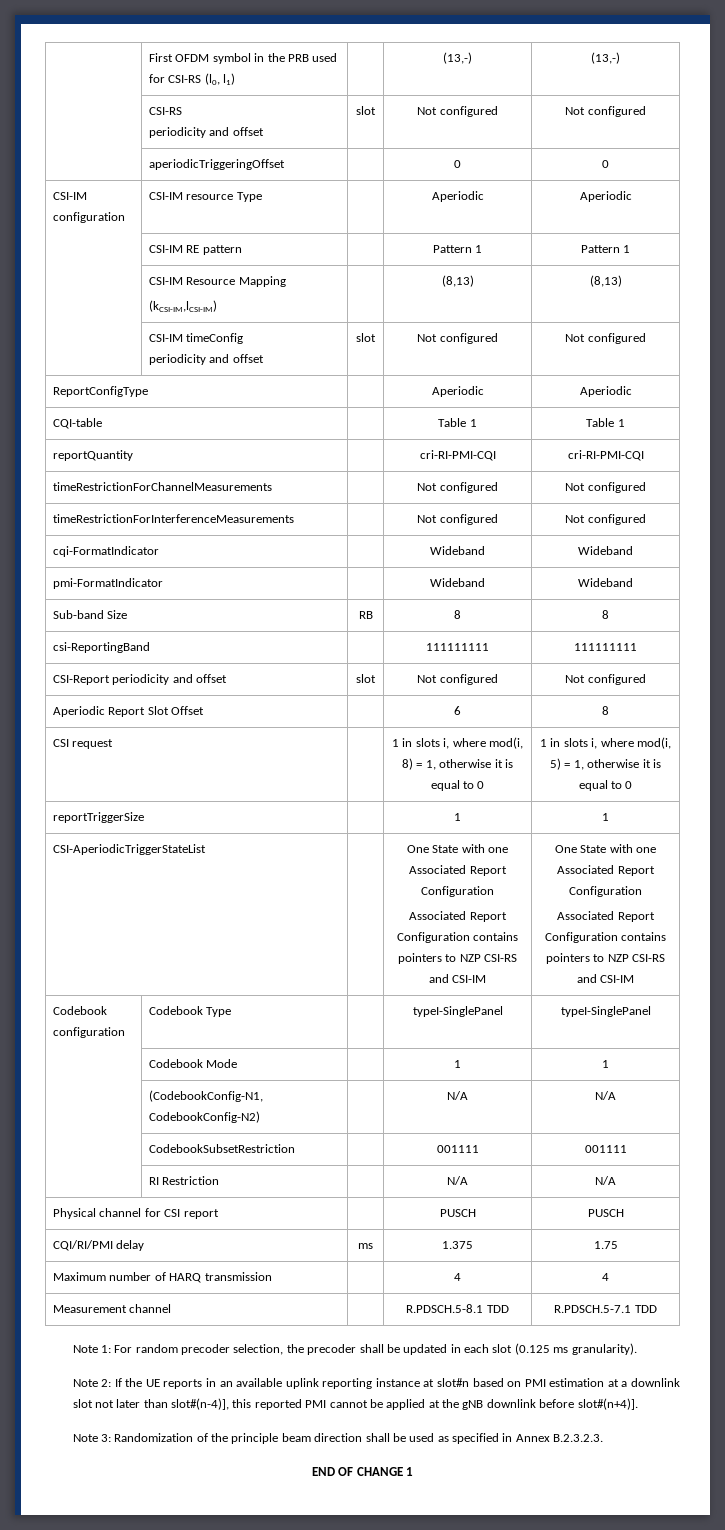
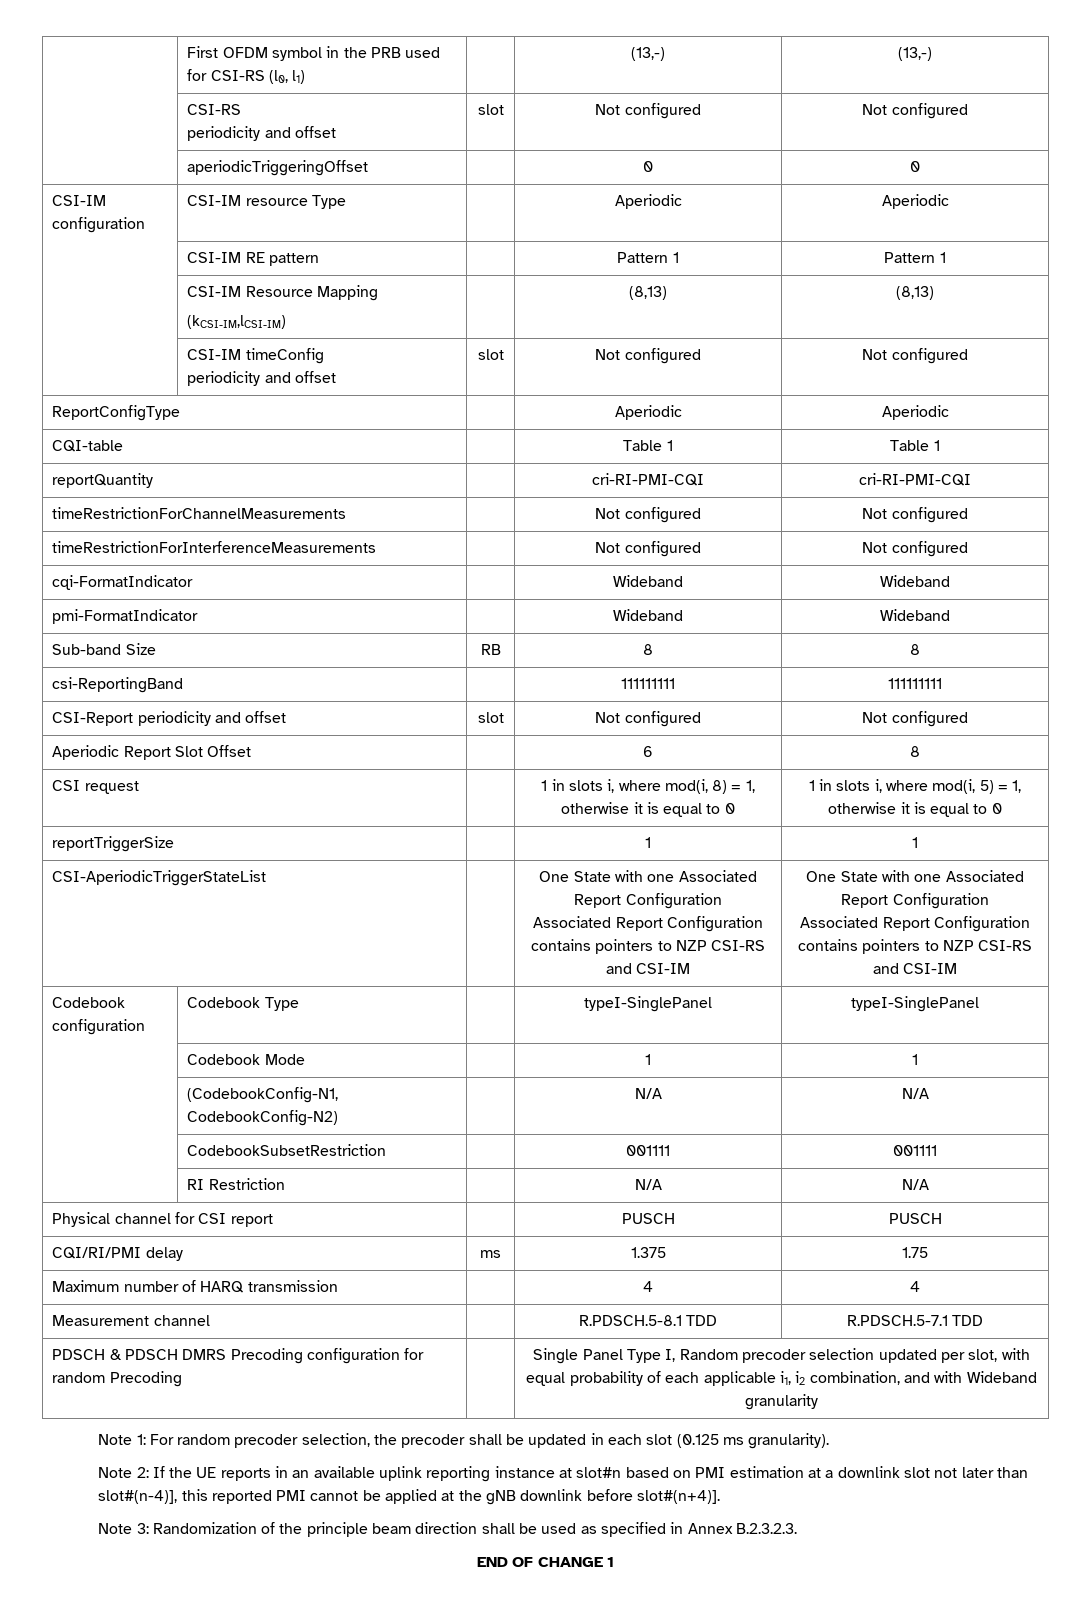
(657, 1309) none -> [52,1348,425,1364] [52,1371,182,1387] [533,1348,1030,1364] [526,1371,1037,1386] [745,1394,818,1410] // PDSCH & PDSCH DMRS Precoding configuration for random Precoding | | Single Panel Type I, Random precoder selection updated per slot, with equal probability of each applicable i1, i2 combination, and with Wideband granularity

